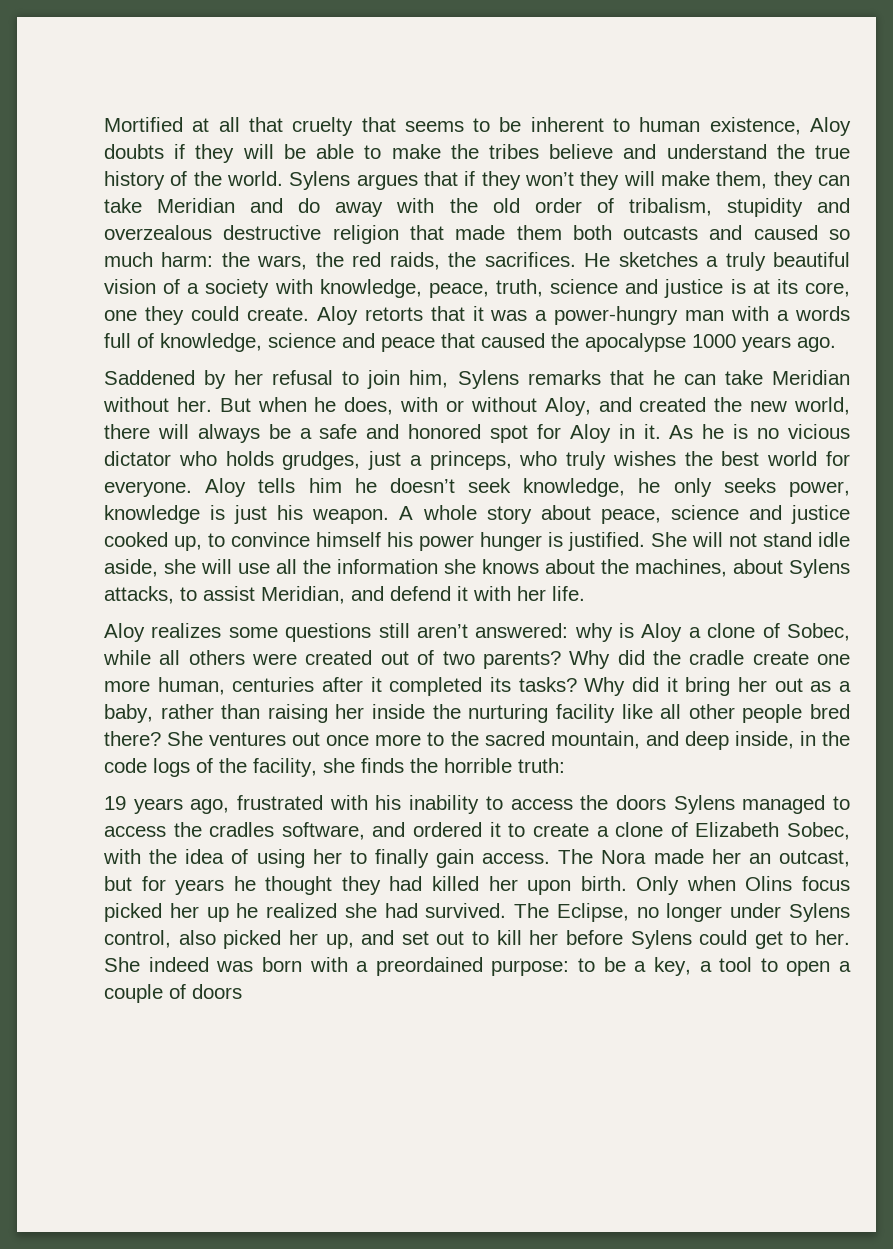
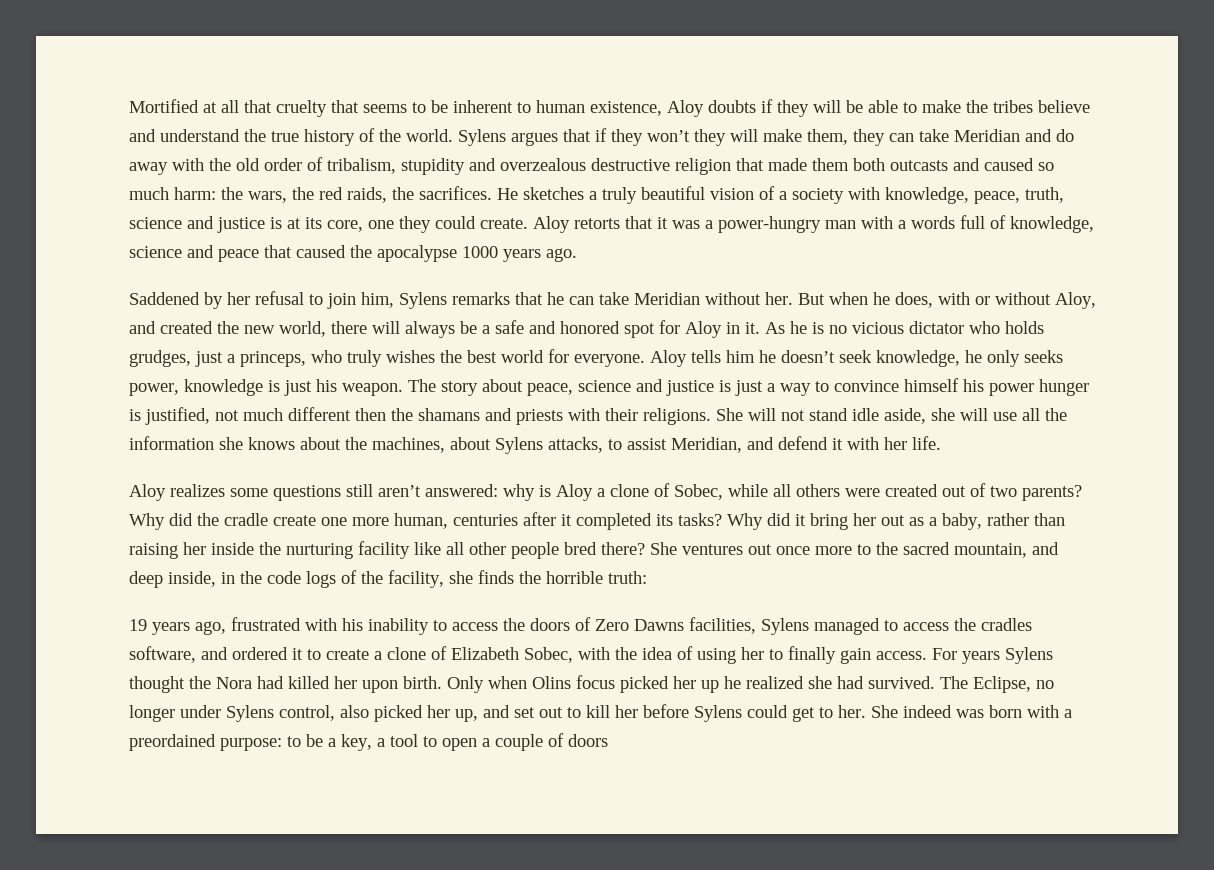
[399,505,477,520] A whole -> [408,379,436,392] The
[104,532,202,551] cooked up, -> [719,380,811,396] is just a way
[568,532,645,551] justified. -> [145,407,711,425] justified, not much different then the shamans and priests with their religions.
(666, 802) none -> [575,617,756,634] of Zero Dawns facilities,
[558,849,850,867] [104,876,381,895] The Nora made her an outcast, but for years he thought they -> [932,647,1053,664] [129,676,252,693] For years Sylens thought the Nora

